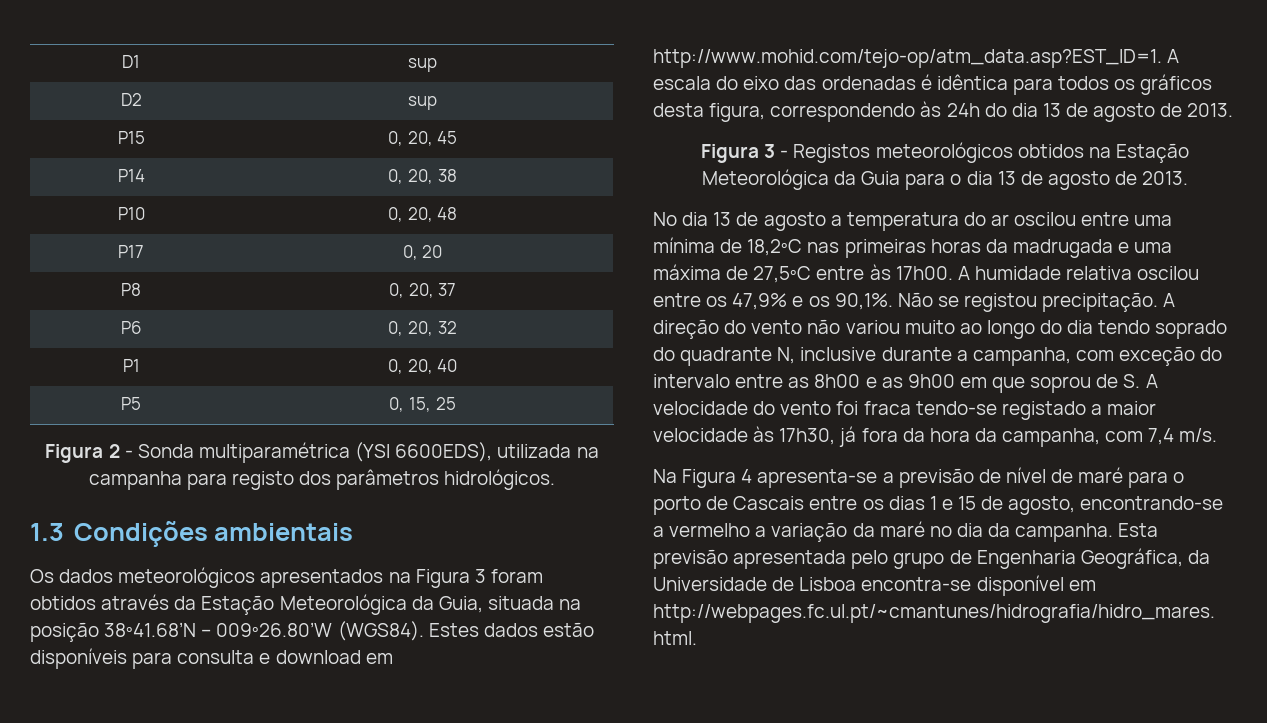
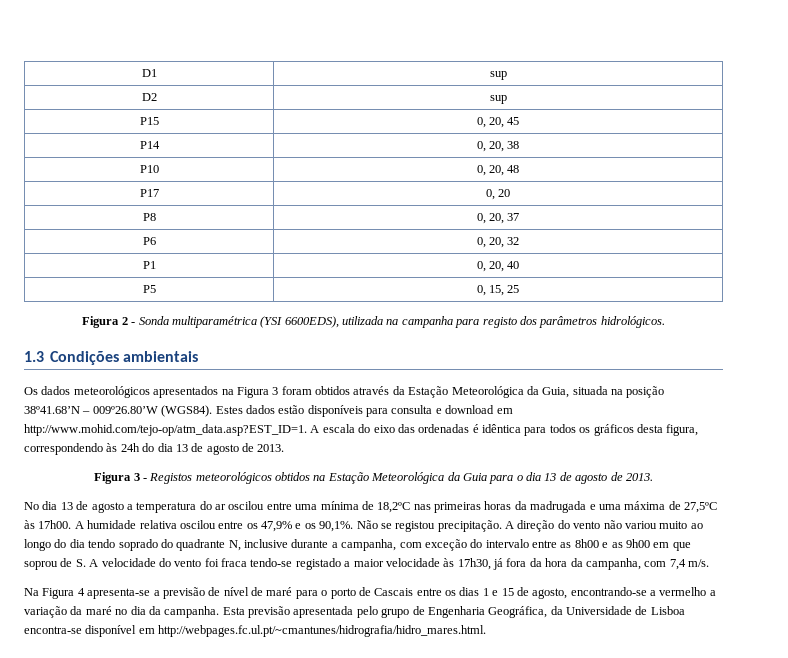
[816,266,865,280] entre -> (717, 507) none

